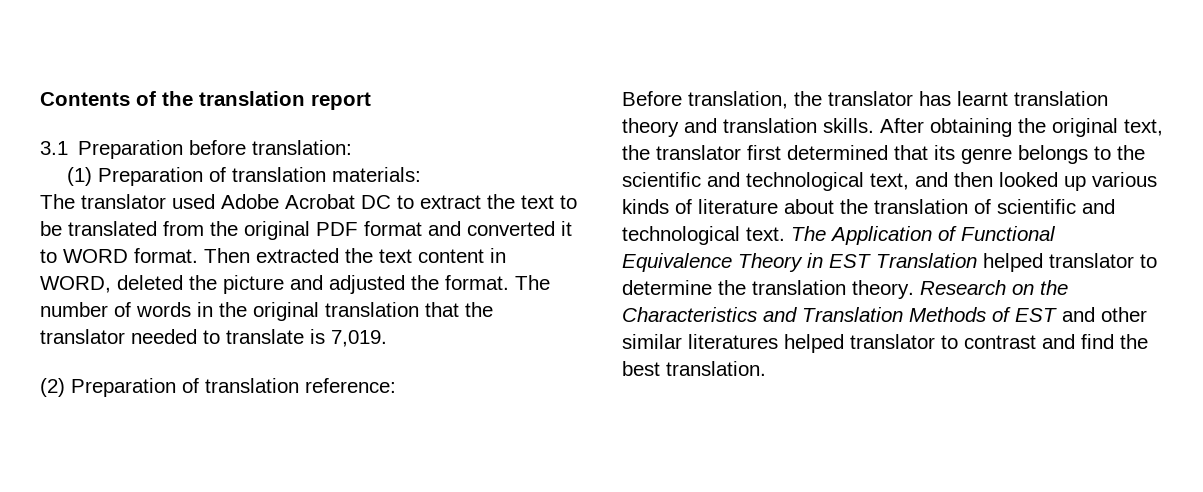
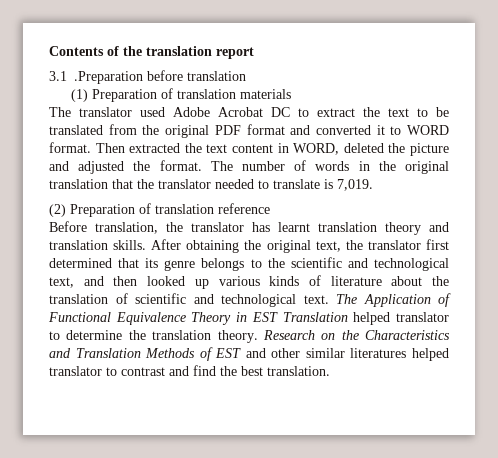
[78,140,353,159] Preparation before translation: -> [74,70,246,84] .Preparation before translation
[332,167,422,182] materials: -> [240,89,292,99] materials
[305,378,396,393] reference: -> [218,203,270,214] reference

